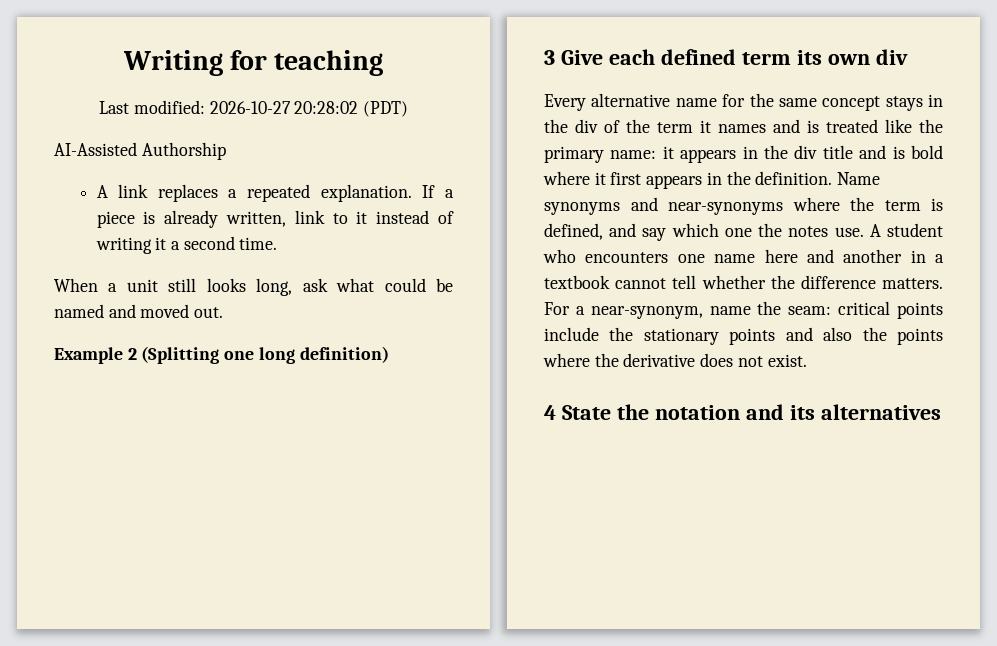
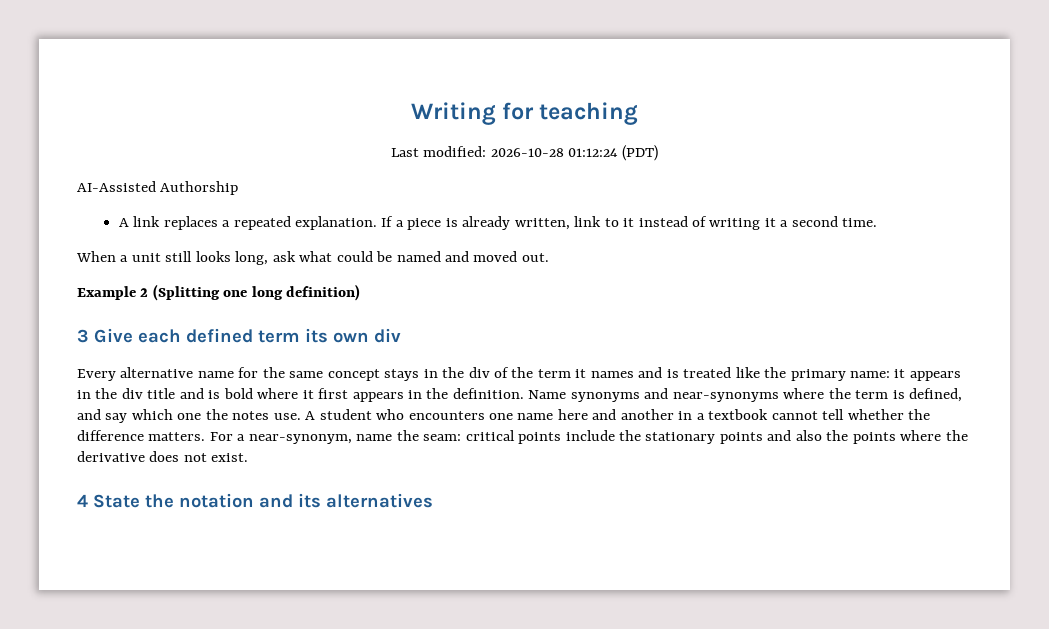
[209,101,359,114] 2026-10-27 20:28:02 -> [490,148,618,157] 2026-10-28 01:12:24

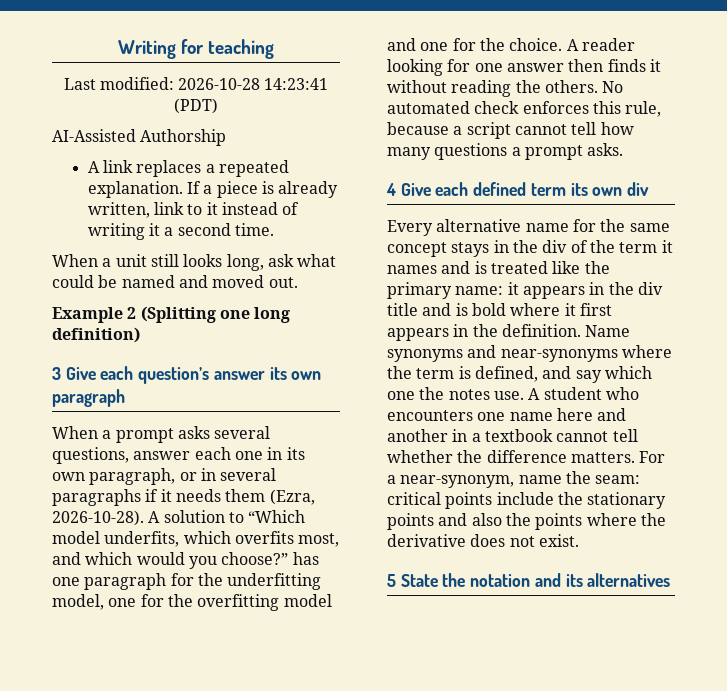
[567,148,618,157] 01:12:24 -> [264,78,329,90] 14:23:41
(181, 336) none -> [138,367,322,384] [52,389,125,407] [52,426,271,443] [52,447,305,464] [52,468,277,485] [52,489,315,506] [52,510,306,526] [52,531,340,547] [52,552,319,569] [52,573,322,590] [52,594,332,611] [387,38,635,51] [387,59,661,76] [387,80,624,97] [387,101,662,117] [387,122,634,139] [387,143,624,160] [386,182,469,196] question’s answer its own paragraph // When a prompt asks several questions, answer each one in its own paragraph, or in several paragraphs if it needs them (Ezra, 2026-10-28). A solution to “Which model underfits, which overfits most, and which would you choose?” has one paragraph for the underfitting model, one for the overfitting model and one for the choice. A reader looking for one answer then finds it without reading the others. No automated check enforces this rule, because a script cannot tell how many questions a prompt asks. // 4 Give each
[77,494,88,507] 4 -> [387,574,396,587] 5

